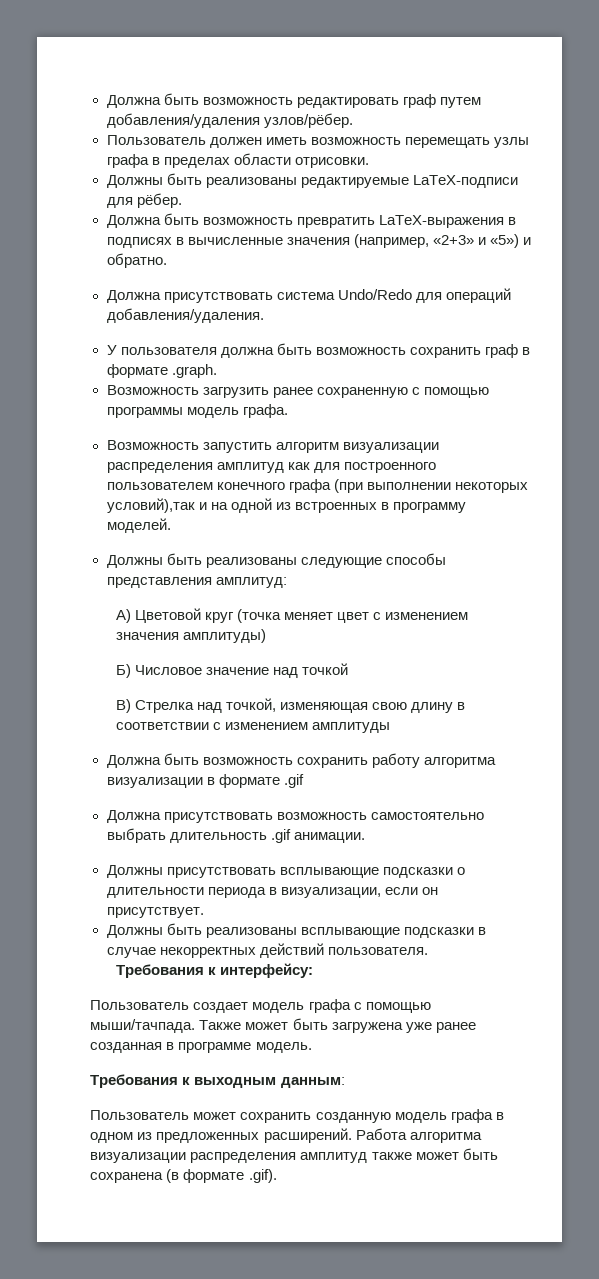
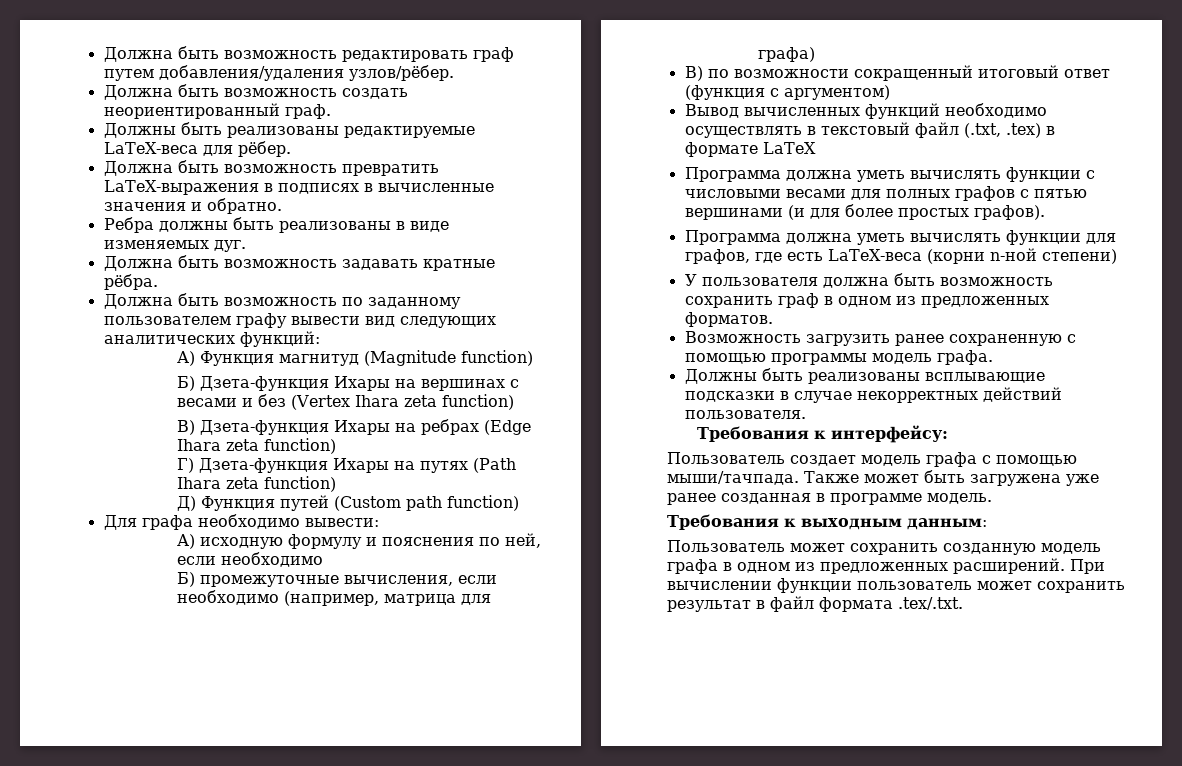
[106,135,530,148] [106,153,370,168] Пользователь должен иметь возможность перемещать узлы графа в пределах области отрисовки. -> [103,84,408,100] [103,103,331,119] Должна быть возможность создать неориентированный граф.
[413,175,519,188] LaTeX-подписи -> [103,142,198,154] LaTeX-веса
[354,234,532,248] [106,253,167,268] [106,288,512,303] [106,308,264,323] (например, «2+3» и «5») и обратно. // Должна присутствовать система Undo/Redo для операций добавления/удаления. -> [190,198,282,214] [103,217,449,233] [103,240,246,252] [103,255,495,271] [103,274,158,290] [103,293,461,309] [103,313,496,328] [103,331,320,347] [176,350,533,366] [176,376,519,391] [176,394,514,410] [176,419,531,435] [176,438,336,454] [176,458,516,473] [176,476,336,492] [176,495,519,511] [103,514,379,530] [176,533,541,549] [176,552,323,567] [176,572,497,587] [176,590,491,606] [757,47,815,62] [684,65,1110,81] [684,85,890,100] [684,103,1047,119] [684,122,1055,138] [684,142,816,157] [684,167,1095,182] [684,186,1087,201] [684,204,1045,220] [684,230,1116,245] [684,248,1117,264] и обратно. // Ребра должны быть реализованы в виде изменяемых дуг. // Должна быть возможность задавать кратные рёбра. // Должна быть возможность по заданному пользователем графу вывести вид следующих аналитических функций: // А) Функция магнитуд (Magnitude function) // Б) Дзета-функция Ихары на вершинах с весами и без (Vertex Ihara zeta function) // В) Дзета-функция Ихары на ребрах (Edge Ihara zeta function) // Г) Дзета-функция Ихары на путях (Path Ihara zeta function) // Д) Функция путей (Custom path function) // Для графа необходимо вывести: // А) исходную формулу и пояснения по ней, если необходимо // Б) промежуточные вычисления, если необходимо (например, матрица для графа) // В) по возможности сокращенный итоговый ответ (функция с аргументом) // Вывод вычисленных функций необходимо осуществлять в текстовый файл (.txt, .tex) в формате LaTeX // Программа должна уметь вычислять функции с числовыми весами для полных графов с пятью вершинами (и для более простых графов). // Программа должна уметь вычислять функции для графов, где есть LaTeX-веса (корни n-ной степени)
[106,364,217,378] формате .graph. -> [837,296,1049,308] [684,312,773,327] одном из предложенных форматов.
[106,440,440,453] [106,462,437,473] [106,479,529,493] [106,498,467,513] [106,518,171,533] [106,553,447,568] [106,577,287,588] [115,608,469,623] [115,629,266,643] [115,663,348,678] [115,698,466,713] [115,722,390,733] [106,753,497,768] [106,774,305,788] [106,810,485,823] [106,828,366,843] [106,865,466,878] [106,887,439,898] [106,907,204,918] // Возможность запустить алгоритм визуализации распределения амплитуд как для построенного пользователем конечного графа (при выполнении некоторых условий),так и на одной из встроенных в программу моделей. // Должны быть реализованы следующие способы представления амплитуд: // А) Цветовой круг (точка меняет цвет с изменением значения амплитуды) // Б) Числовое значение над точкой // В) Стрелка над точкой, изменяющая свою длину в соответствии с изменением амплитуды // Должна быть возможность сохранить работу алгоритма визуализации в формате .gif // Должна присутствовать возможность самостоятельно выбрать длительность .gif анимации. // Должны присутствовать всплывающие подсказки о длительности периода в визуализации, если он присутствует. -> (993, 357) none
[355,1128,482,1143] [90,1148,498,1163] [90,1169,277,1183] Работа алгоритма визуализации распределения амплитуд также может быть сохранена (в формате .gif). -> [1070,559,1106,574] [667,578,1126,593] [667,596,964,612] При вычислении функции пользователь может сохранить результат в файл формата .tex/.txt.

